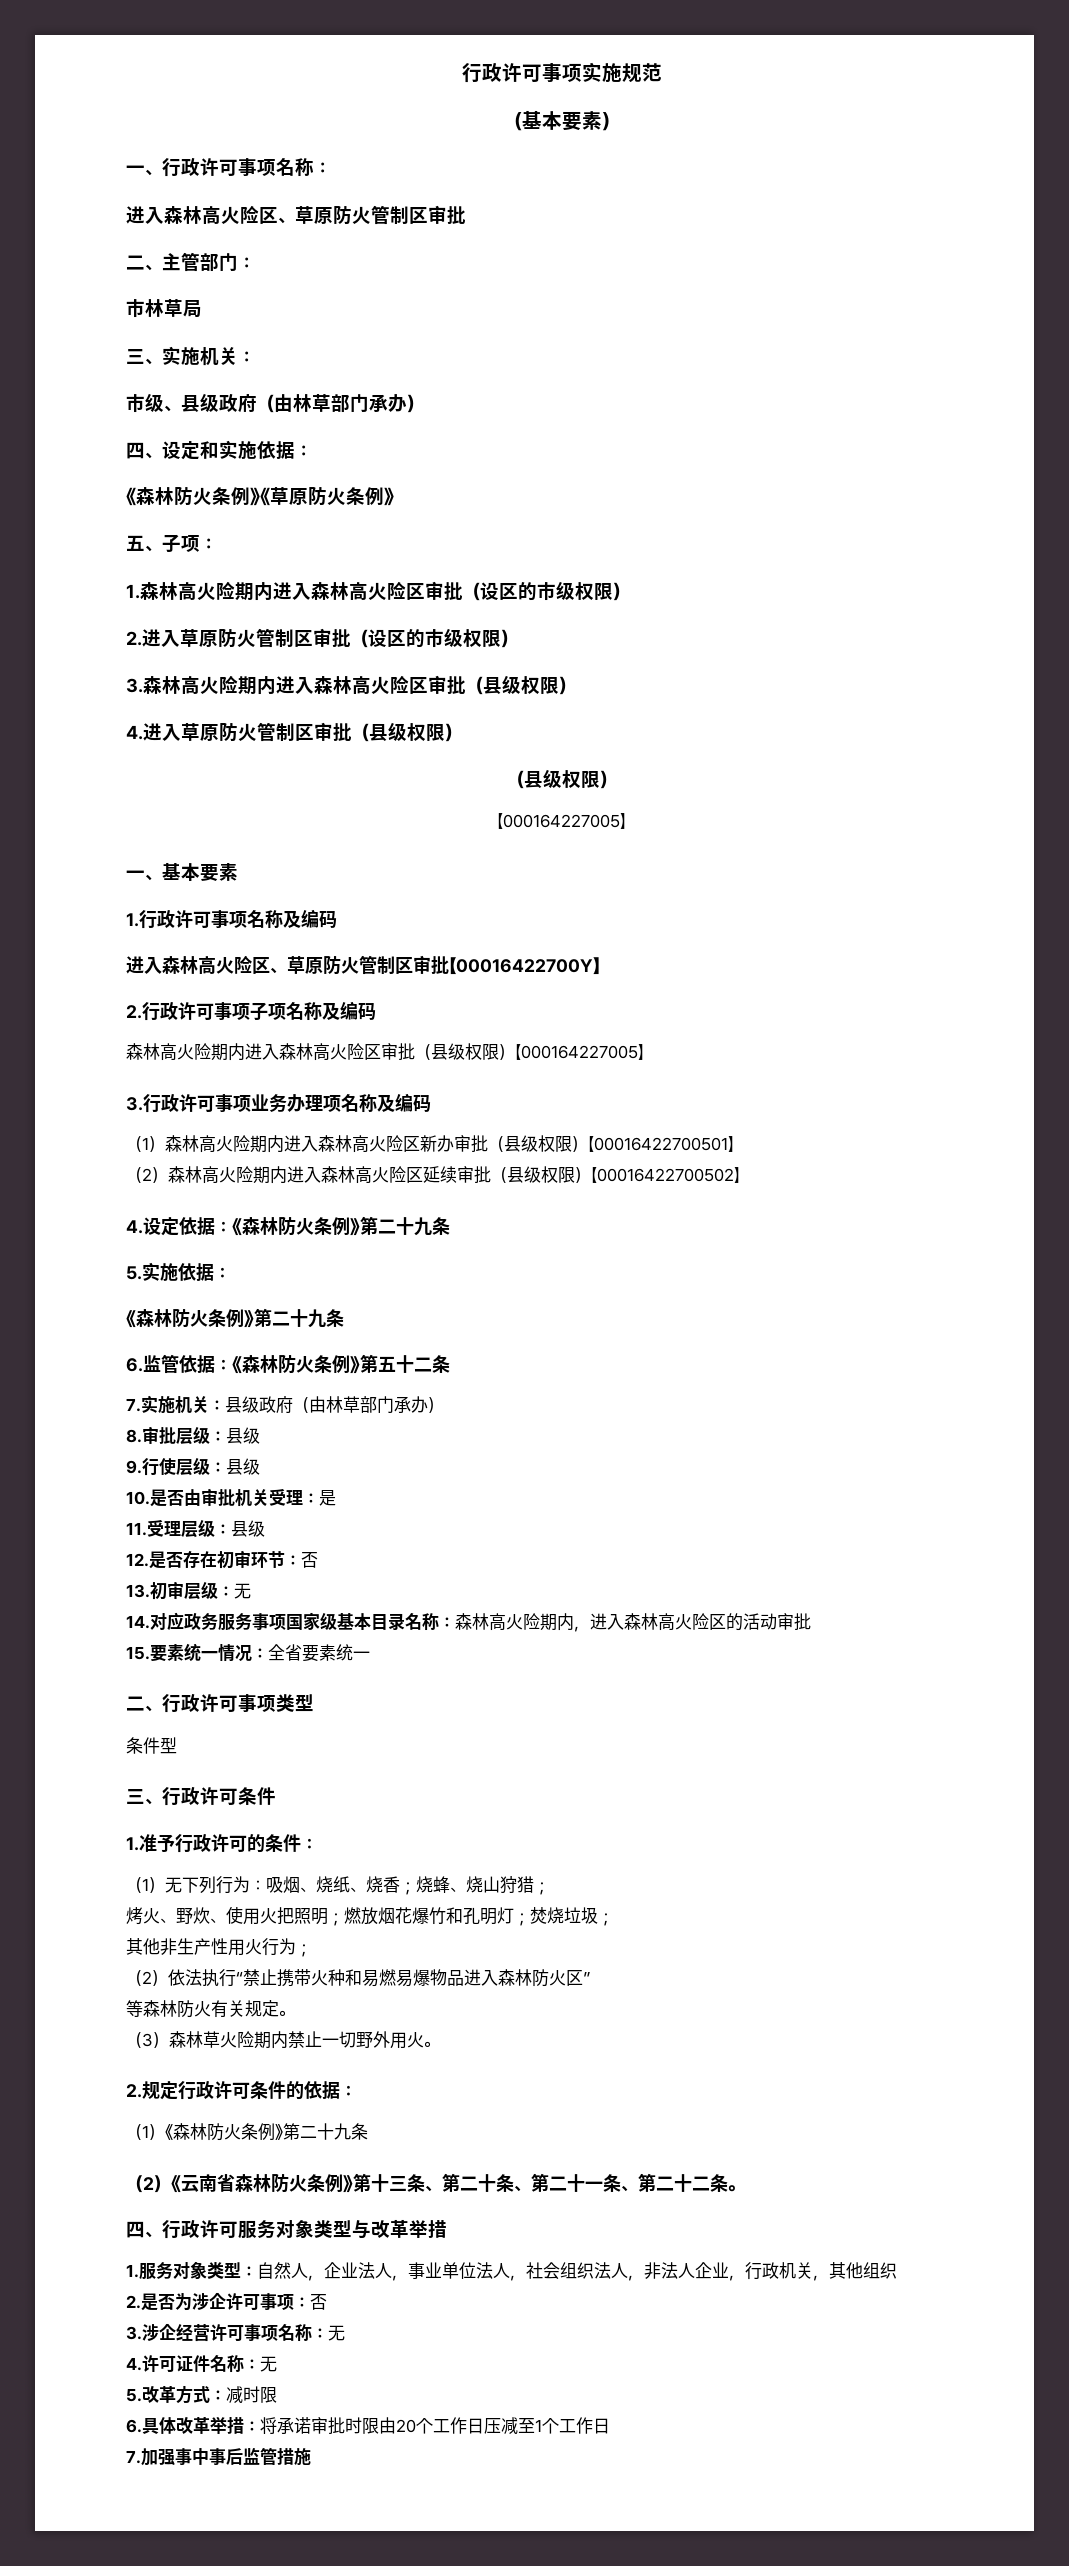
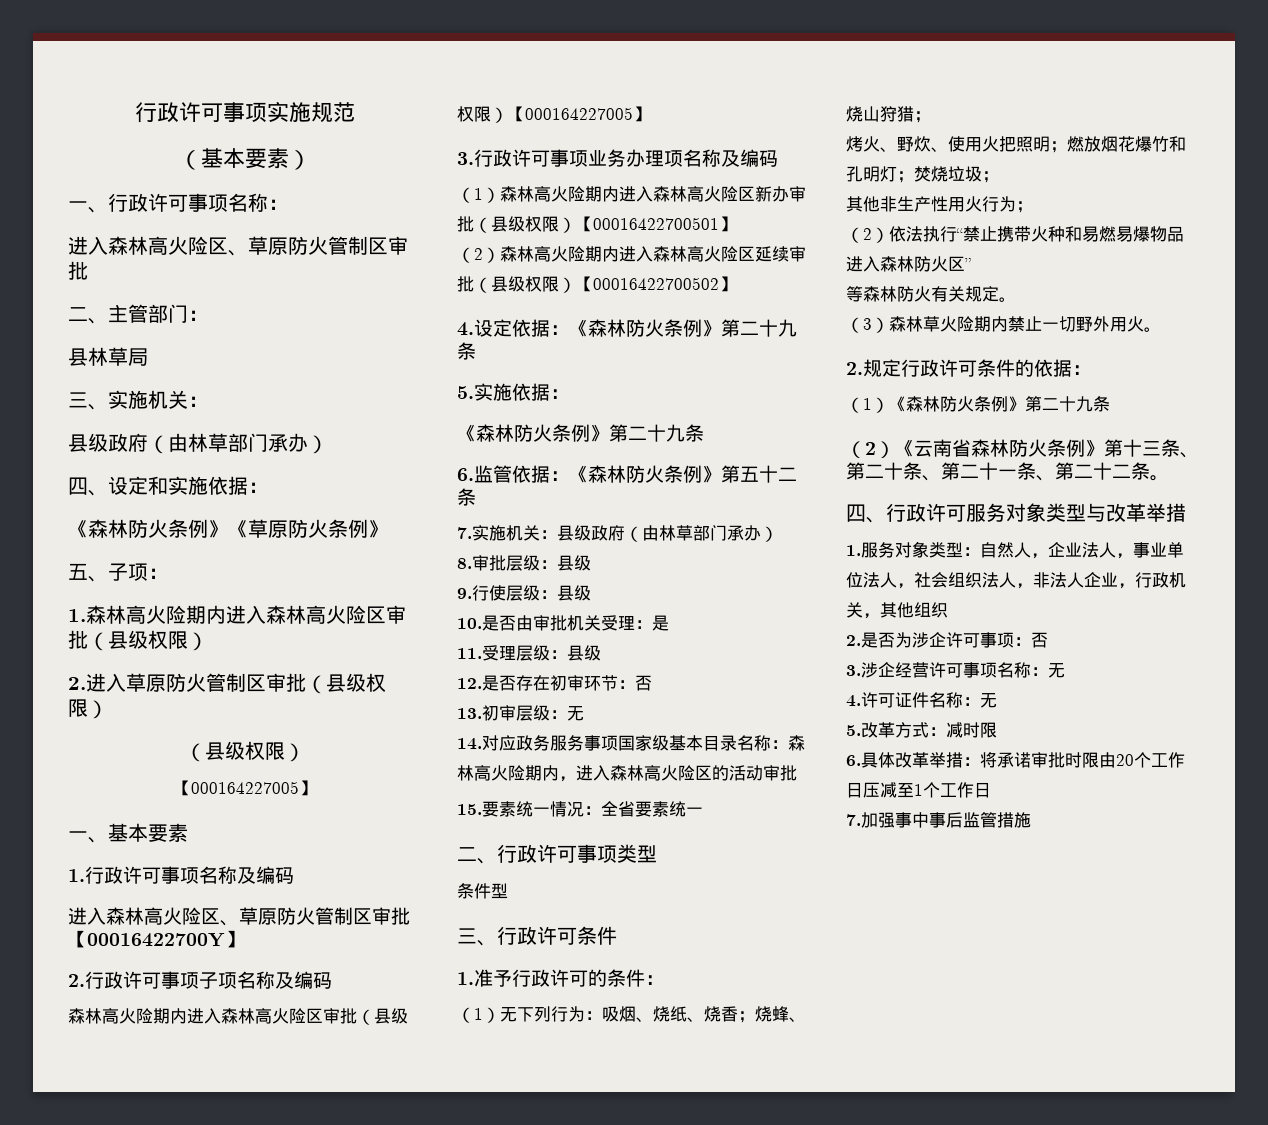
[126,299,145,318] 市 -> [68,348,88,366] 县
[126,393,181,413] 市级、 -> (208, 401) none
[480,582,556,601] 设区的市 -> [108,631,128,649] 县
[368,628,518,648] [126,675,576,695] [126,722,369,742] 设区的市级权限） // 3.森林高火险期内进入森林高火险区审批（县级权限） // 4.进入草原防火管制区审批（ -> (326, 684) none

